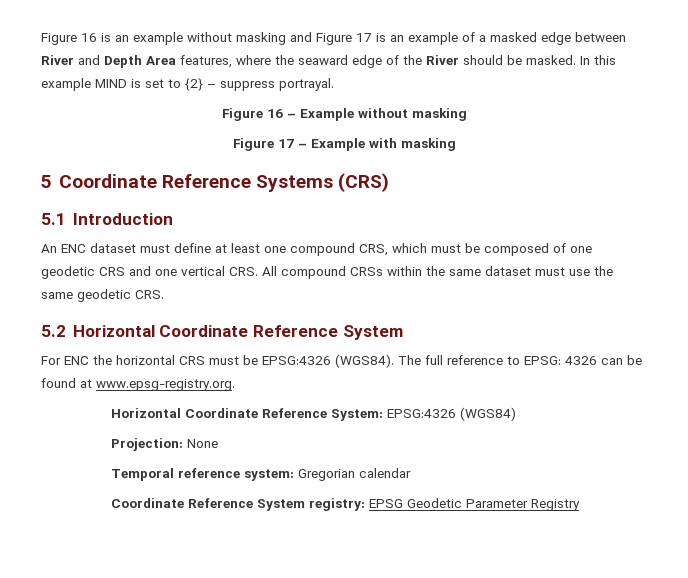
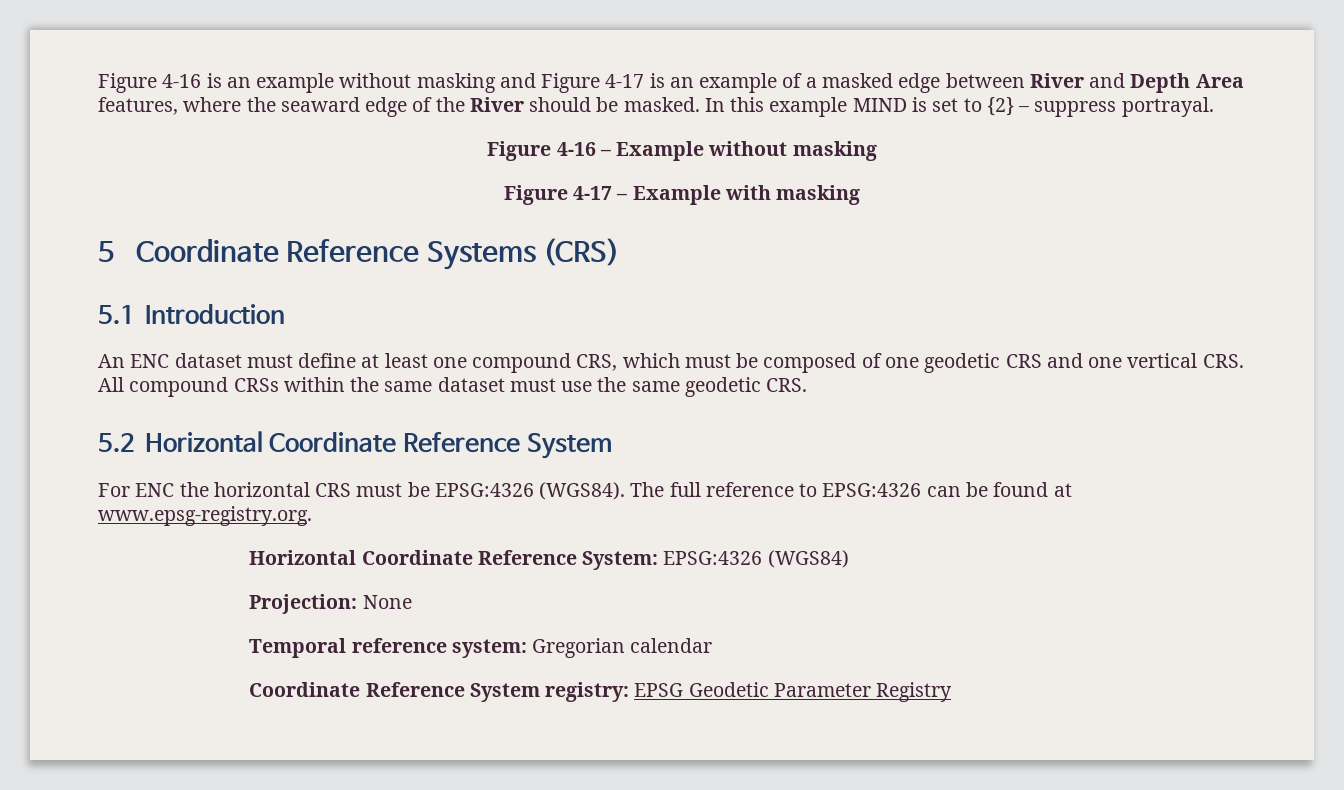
[41,33,97,45] Figure 16 -> [98,73,202,93] Figure 4-16
[356,33,372,42] 17 -> [605,74,645,88] 4-17
[266,109,283,118] 16 -> [556,142,596,156] 4-16
[277,139,294,148] 17 -> [573,186,613,200] 4-17
[524,356,597,365] EPSG: 4326 -> [822,483,922,497] EPSG:4326

